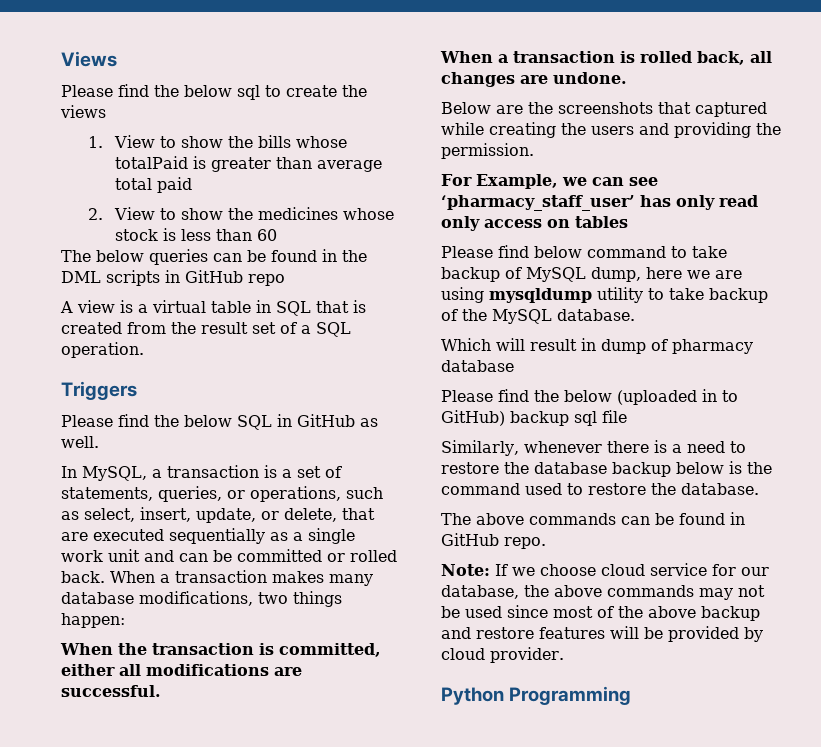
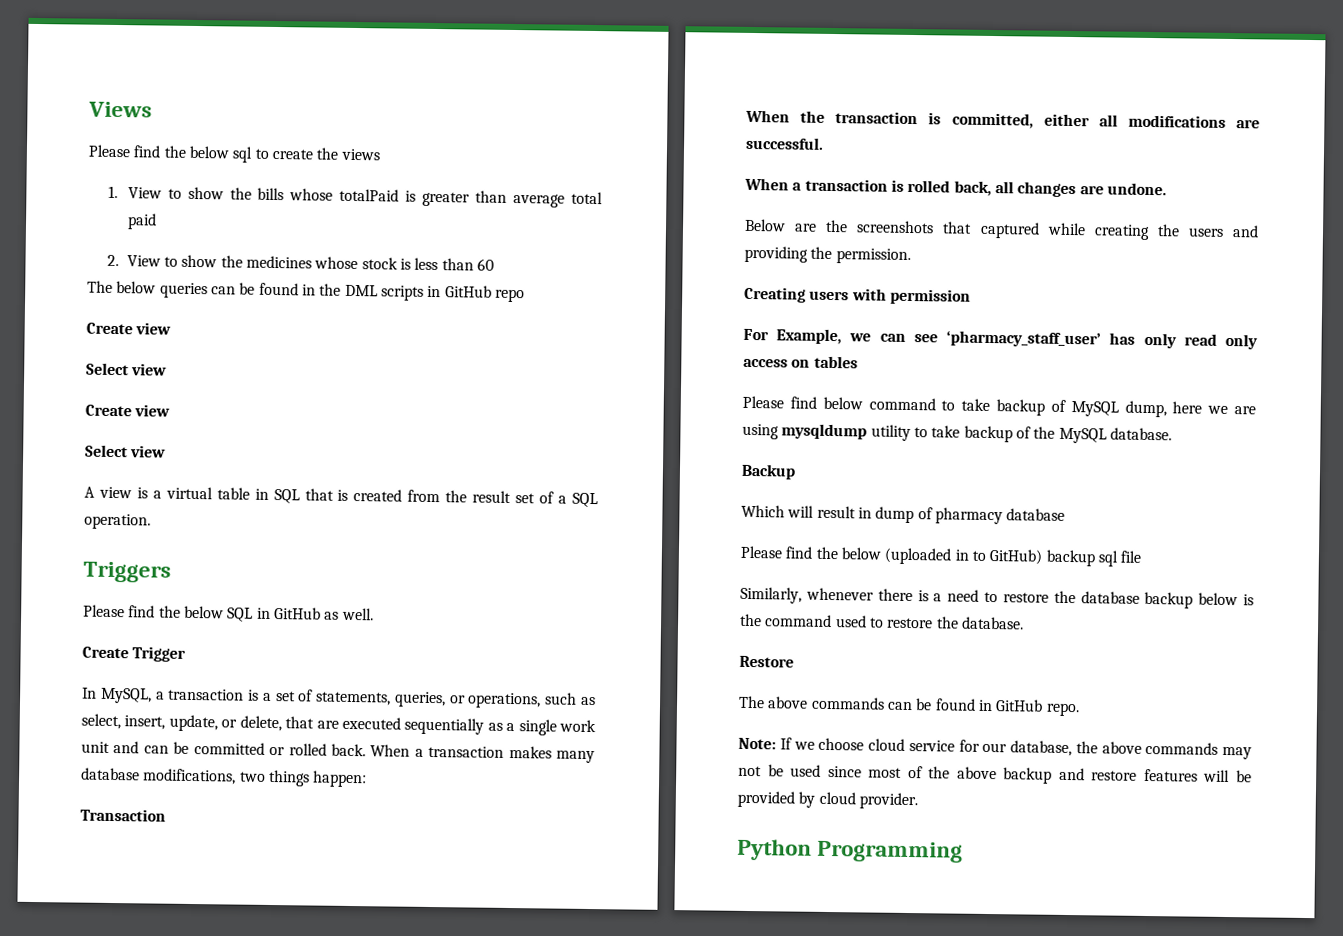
(285, 280) none -> [86,322,172,335] [86,362,168,376] [85,404,171,417] [85,444,167,458] // Create view // Select view // Create view // Select view
(99, 442) none -> [82,646,187,662] // Create Trigger
(125, 620) none -> [80,808,166,822] // Transaction
(534, 151) none -> [744,286,971,305] // Creating users with permission
(635, 315) none -> [741,463,796,480] // Backup
(759, 489) none -> [739,655,794,668] // Restore

